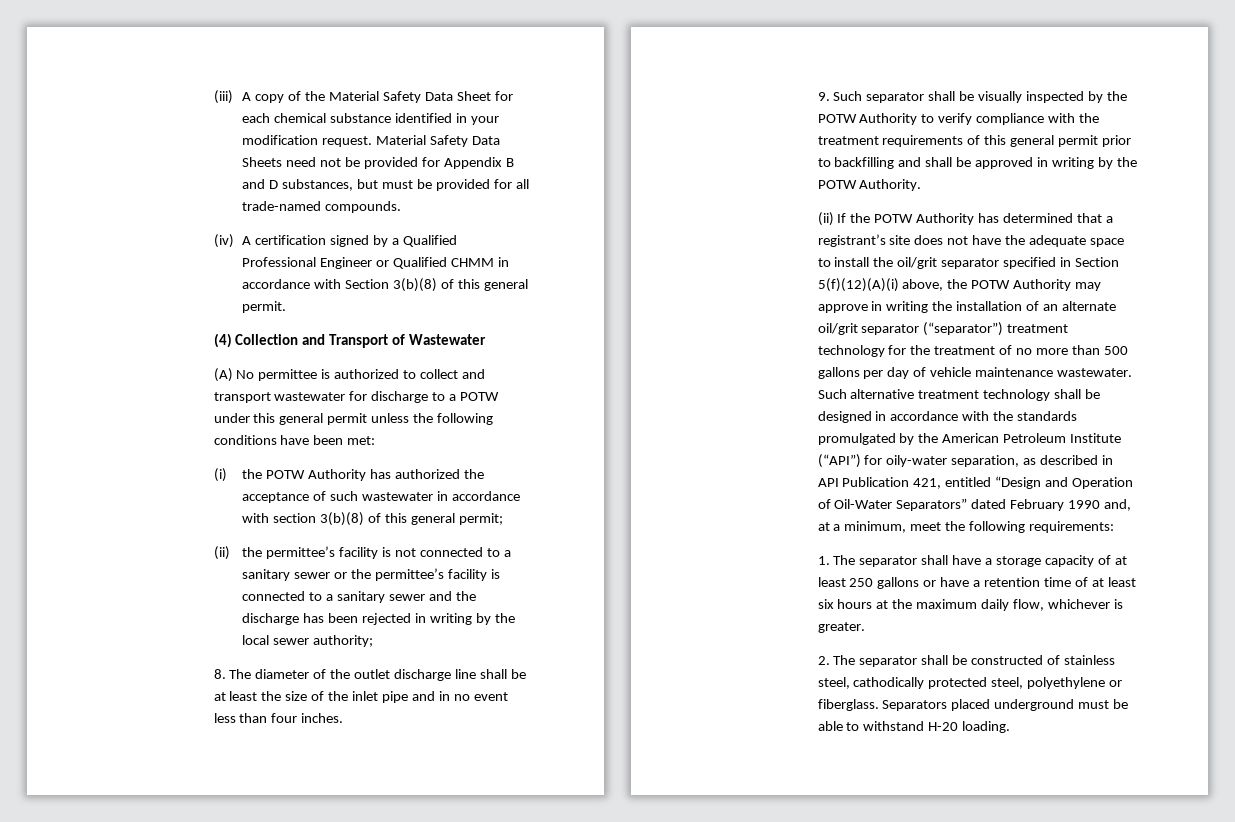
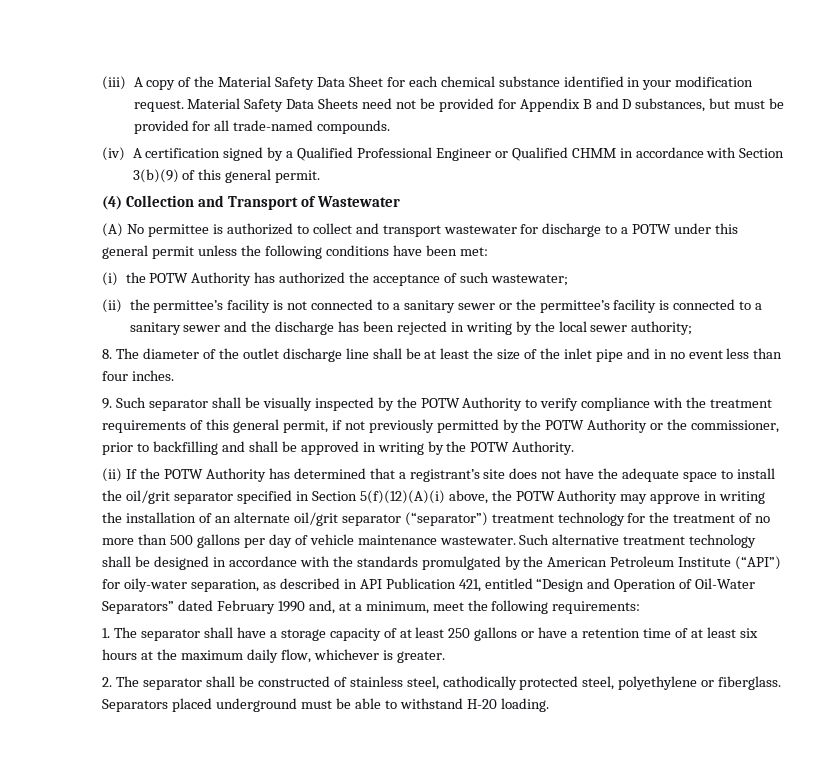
[393,278,438,292] 3(b)(8) -> [132,169,179,183] 3(b)(9)
[362,491,521,501] [242,512,503,526] wastewater in accordance with section 3(b)(8) of this general permit; -> [490,274,568,286] wastewater;
[1058,135,1099,147] permit -> [282,419,780,433] permit, if not previously permitted by the POTW Authority or the commissioner,

